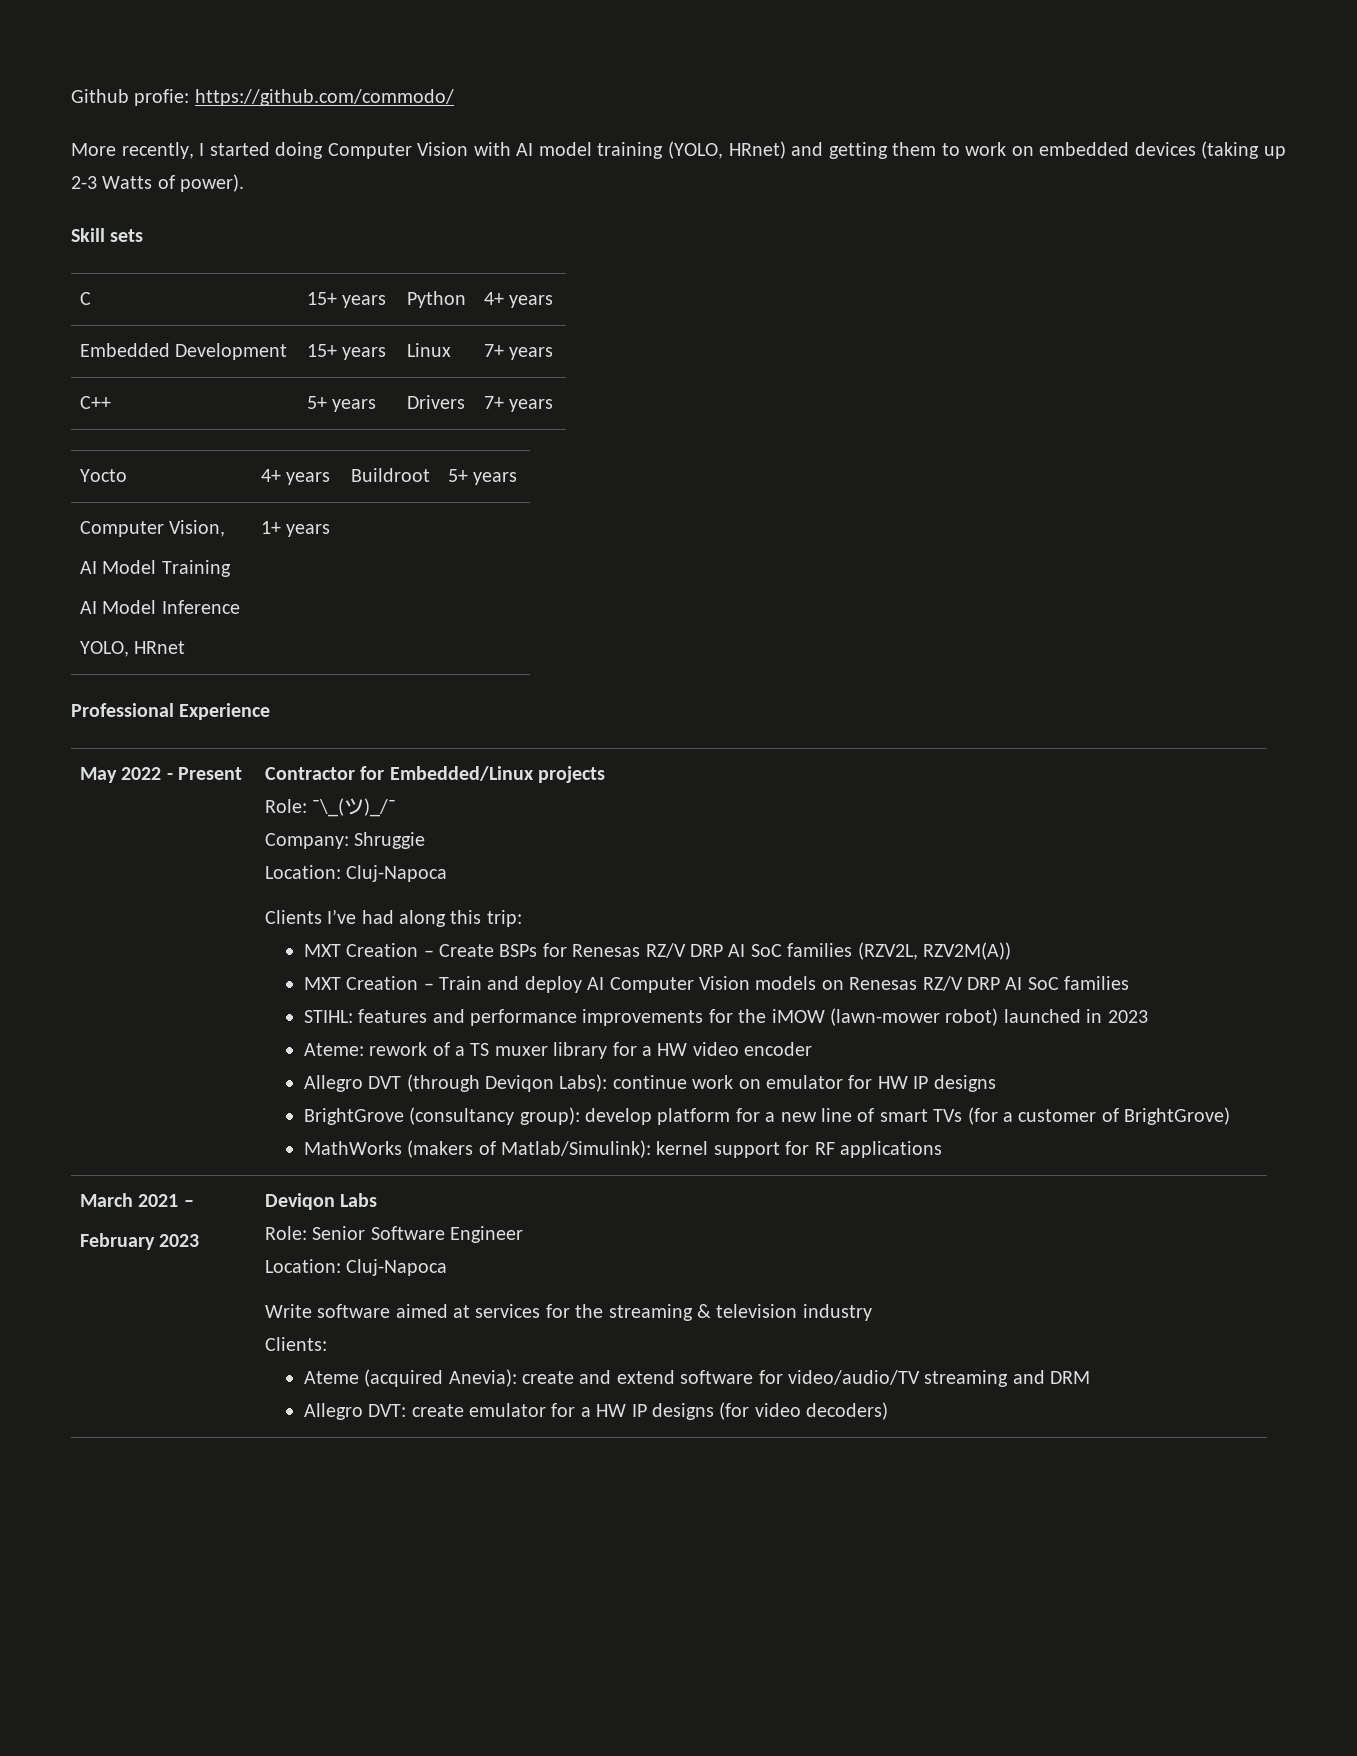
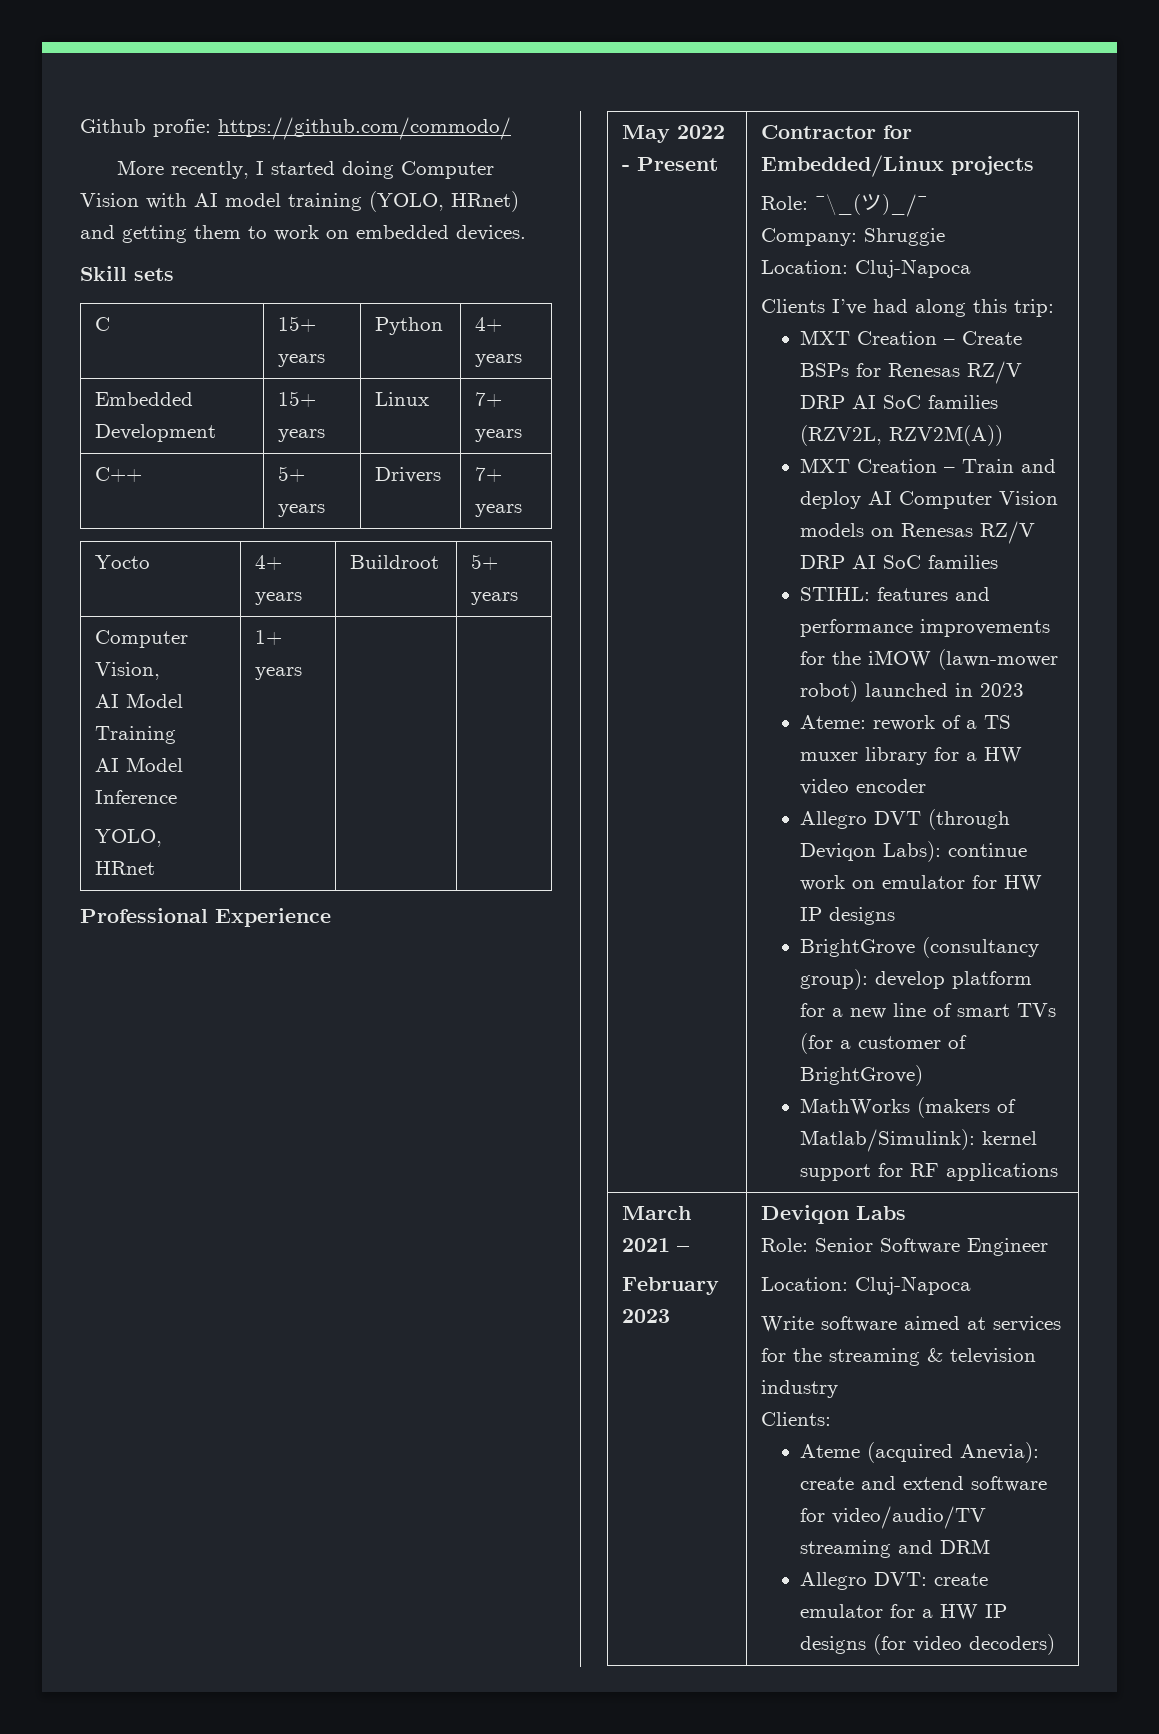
[1134,141,1286,159] [71,174,245,192] devices (taking up 2-3 Watts of power). -> [456,225,526,241] devices.

